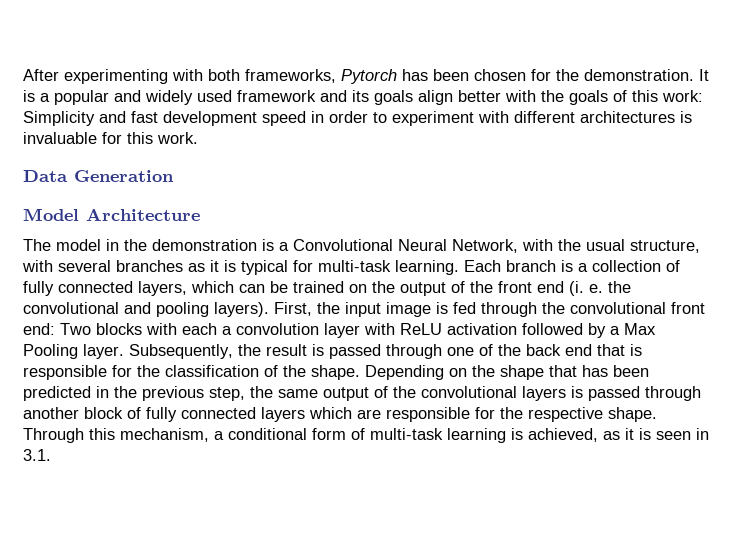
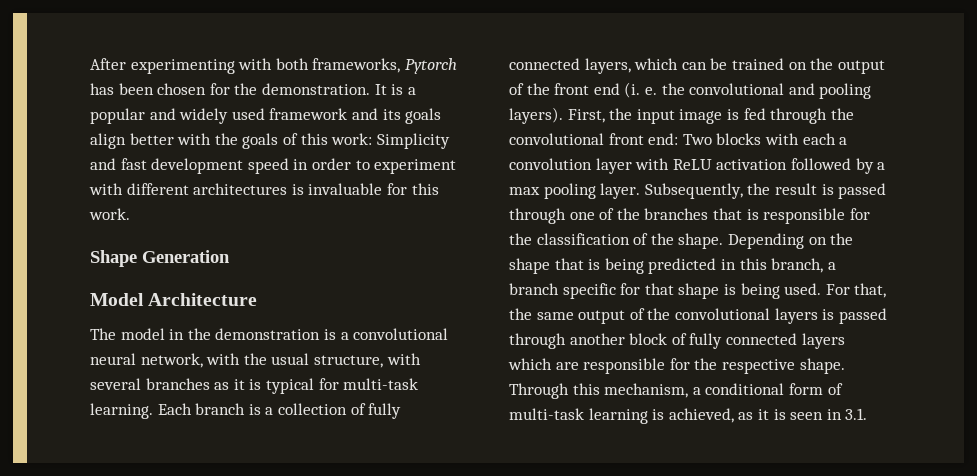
[23,170,68,182] Data -> [90,250,137,267] Shape
[293,239,518,253] Convolutional Neural Network, -> [353,328,449,340] [90,353,203,368] convolutional neural network,
[624,323,656,335] [23,344,78,359] Max Pooling -> [509,183,596,199] max pooling
[526,344,592,356] back end -> [644,208,709,220] branches
[582,365,649,377] [23,386,245,401] has been predicted in the previous step, -> [588,258,836,274] [509,283,887,299] is being predicted in this branch, a branch specific for that shape is being used. For that,

